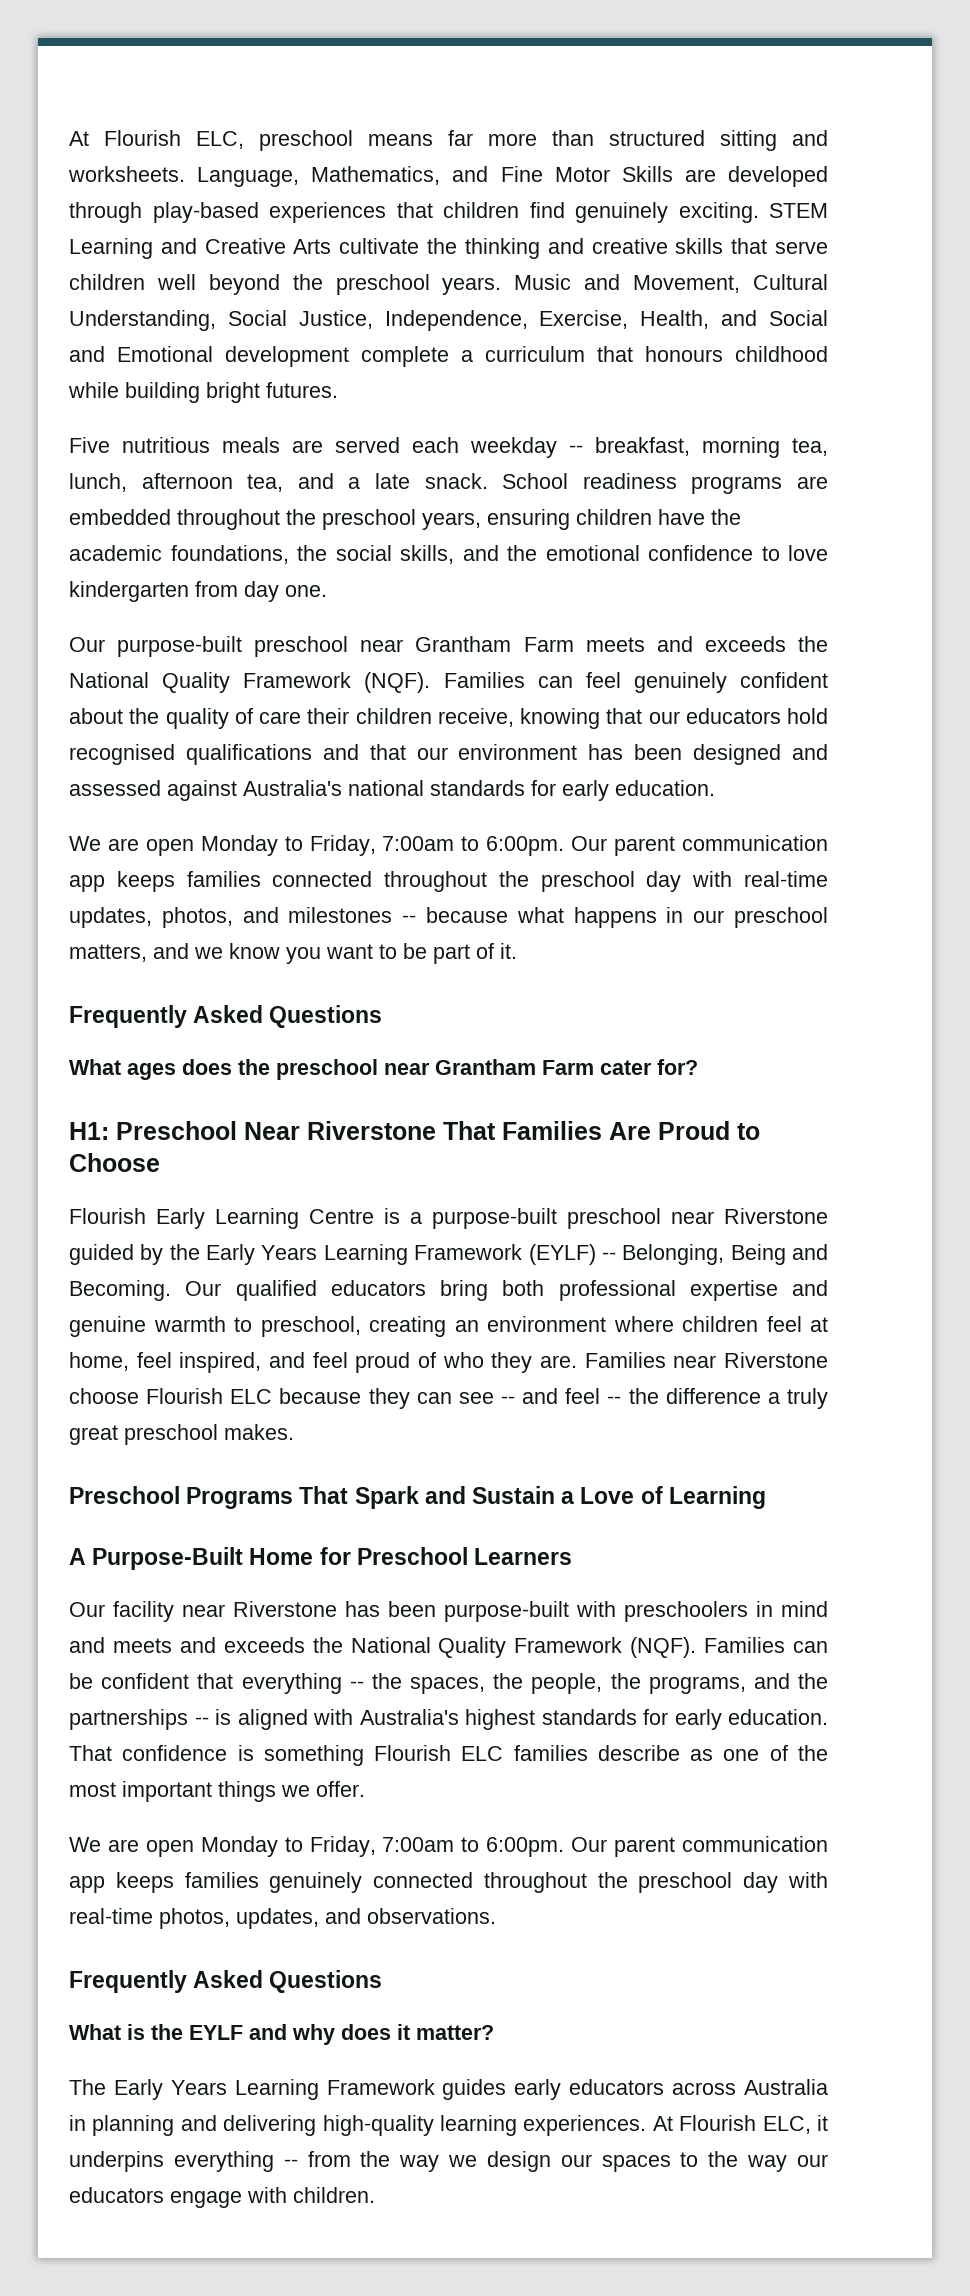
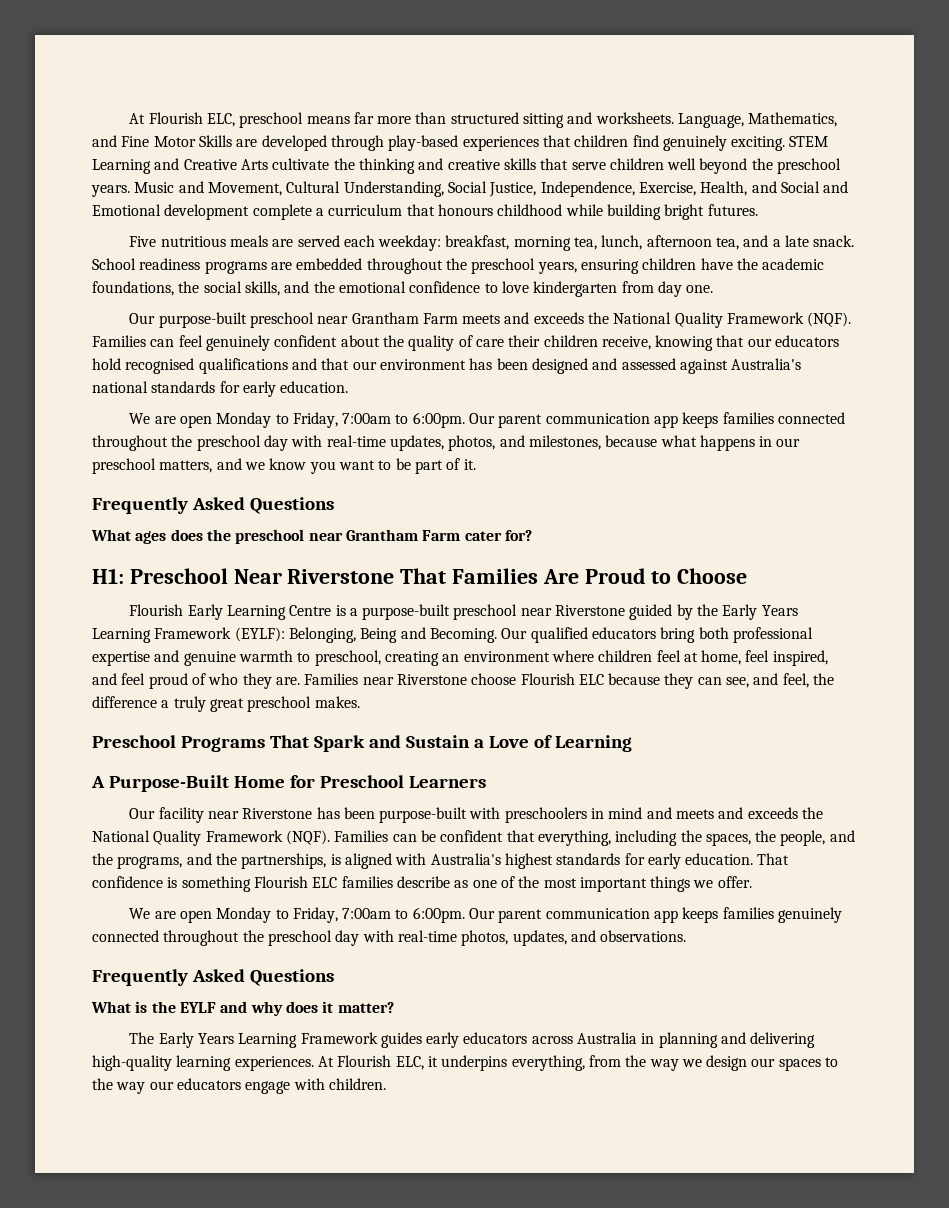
[470,437,583,458] weekday -- -> [378,235,442,251] weekday:
[288,907,417,923] milestones -- -> [528,435,601,450] milestones,
[528,1244,616,1265] (EYLF) -- -> [234,627,285,642] (EYLF):
[458,1388,622,1404] see -- and feel -- -> [726,673,809,688] see, and feel,
[241,1673,364,1694] everything -- -> [537,830,678,846] everything, including
(603, 1683) none -> [829,830,855,842] and
[69,1709,209,1730] partnerships -- -> [241,853,327,869] partnerships,
[173,2151,298,2172] everything -- -> [511,1055,585,1071] everything,

